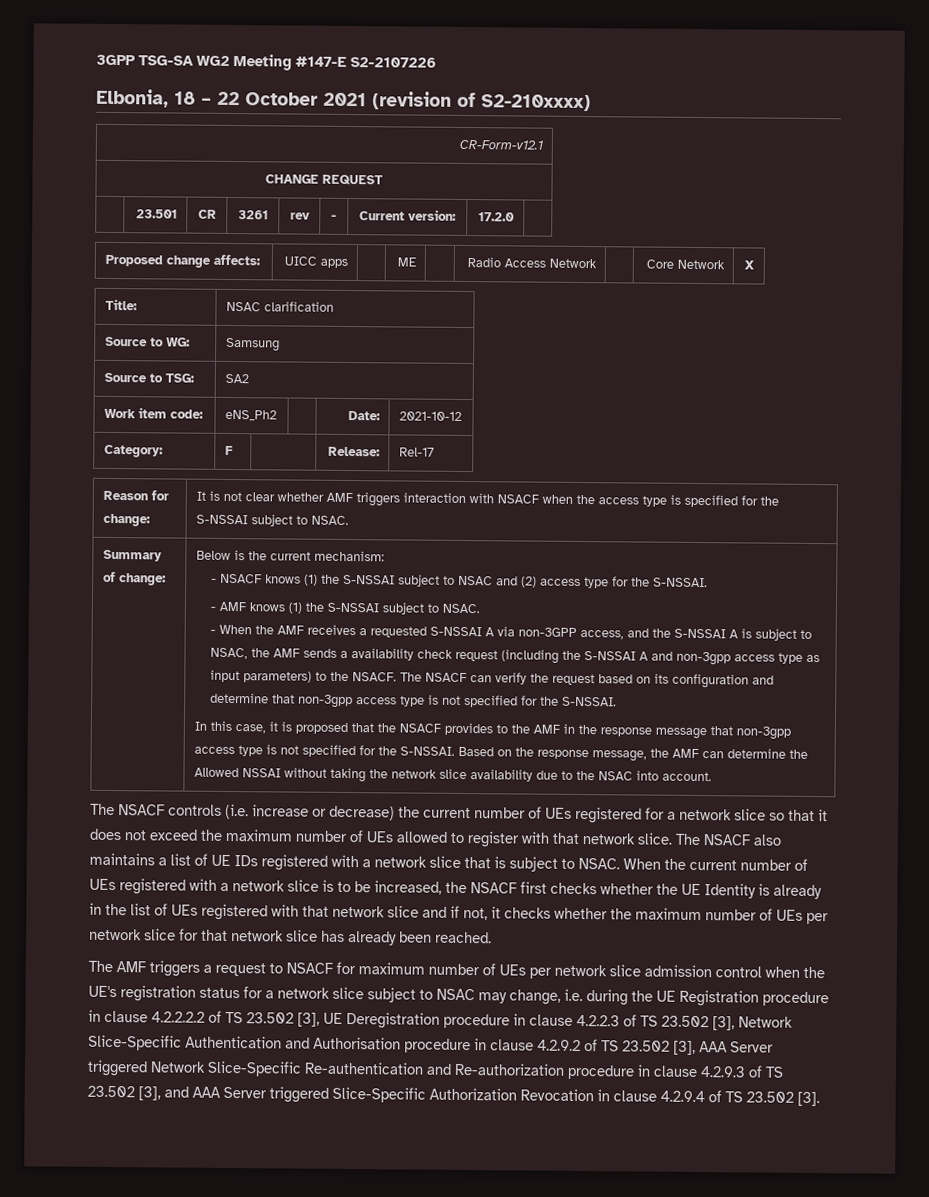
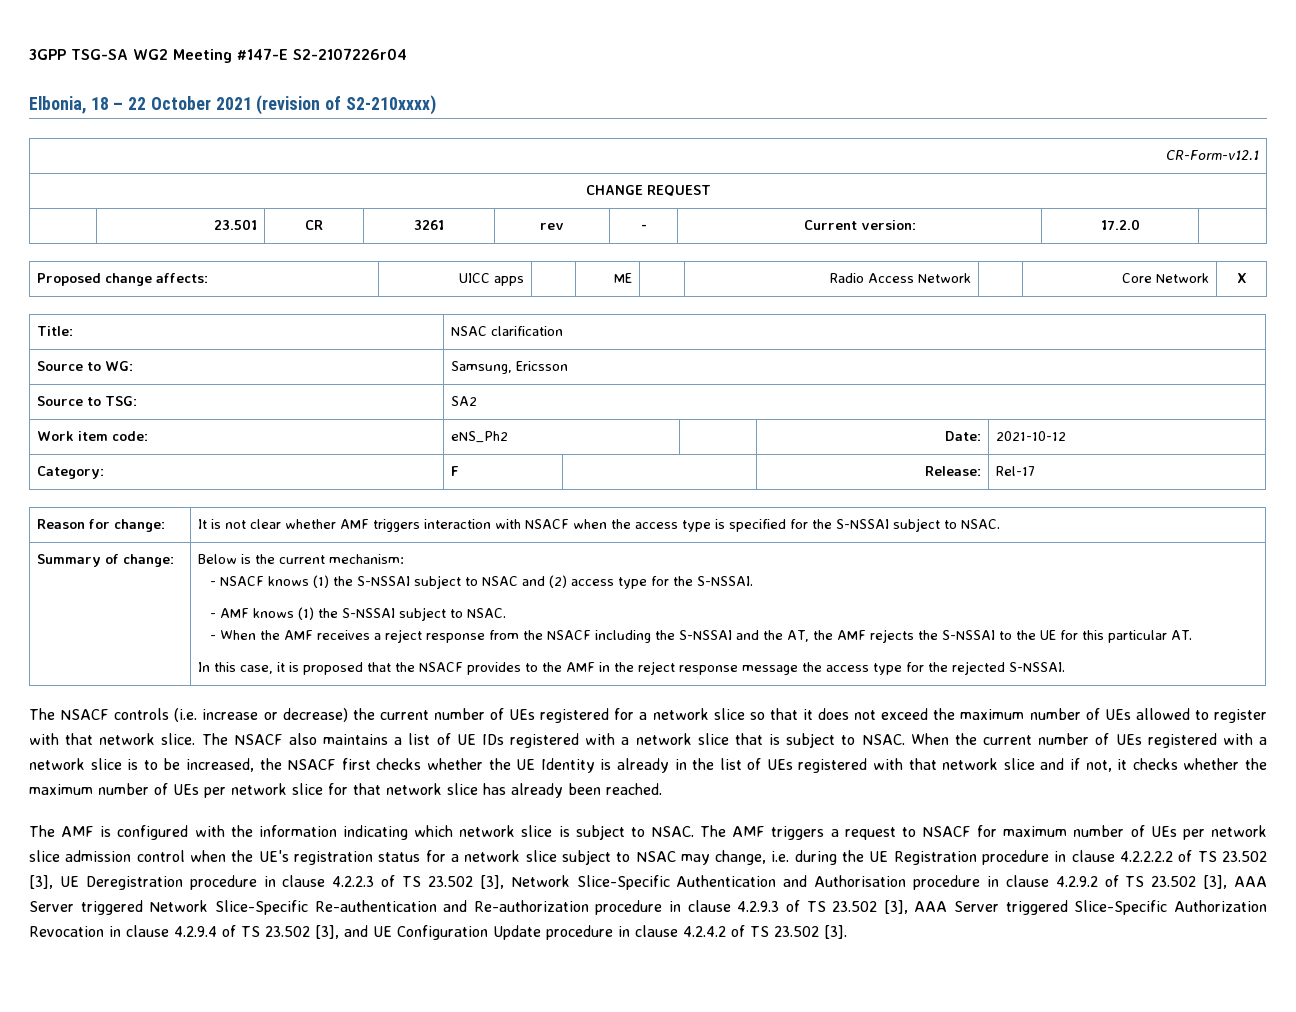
[350,57,436,68] S2-2107226 -> [293,48,407,60] S2-2107226r04
[225,337,280,352] Samsung -> [451,361,569,374] Samsung, Ericsson
[370,626,813,641] [210,647,821,666] [210,669,775,689] [210,692,618,709] requested S-NSSAI A via non-3GPP access, and the S-NSSAI A is subject to NSAC, the AMF sends a availability check request (including the S-NSSAI A and non-3gpp access type as input parameters) to the NSACF. The NSACF can verify the request based on its configuration and determine that non-3gpp access type is not specified for the S-NSSAI. -> [384,629,1192,643] reject response from the NSACF including the S-NSSAI and the AT, the AMF rejects the S-NSSAI to the UE for this particular AT.
(597, 729) none -> [638,661,676,675] reject
[709,726,791,740] [193,744,808,762] [193,767,712,783] that non-3gpp access type is not specified for the S-NSSAI. Based on the response message, the AMF can determine the Allowed NSSAI without taking the network slice availability due to the NSAC into account. -> [802,661,1066,675] the access type for the rejected S-NSSAI.
(146, 967) none -> [100,825,766,840] is configured with the information indicating which network slice is subject to NSAC. The AMF
[164,1086,189,1098] and -> (908, 907) none
(794, 1097) none -> [315,925,819,940] [3], and UE Configuration Update procedure in clause 4.2.4.2 of TS 23.502

